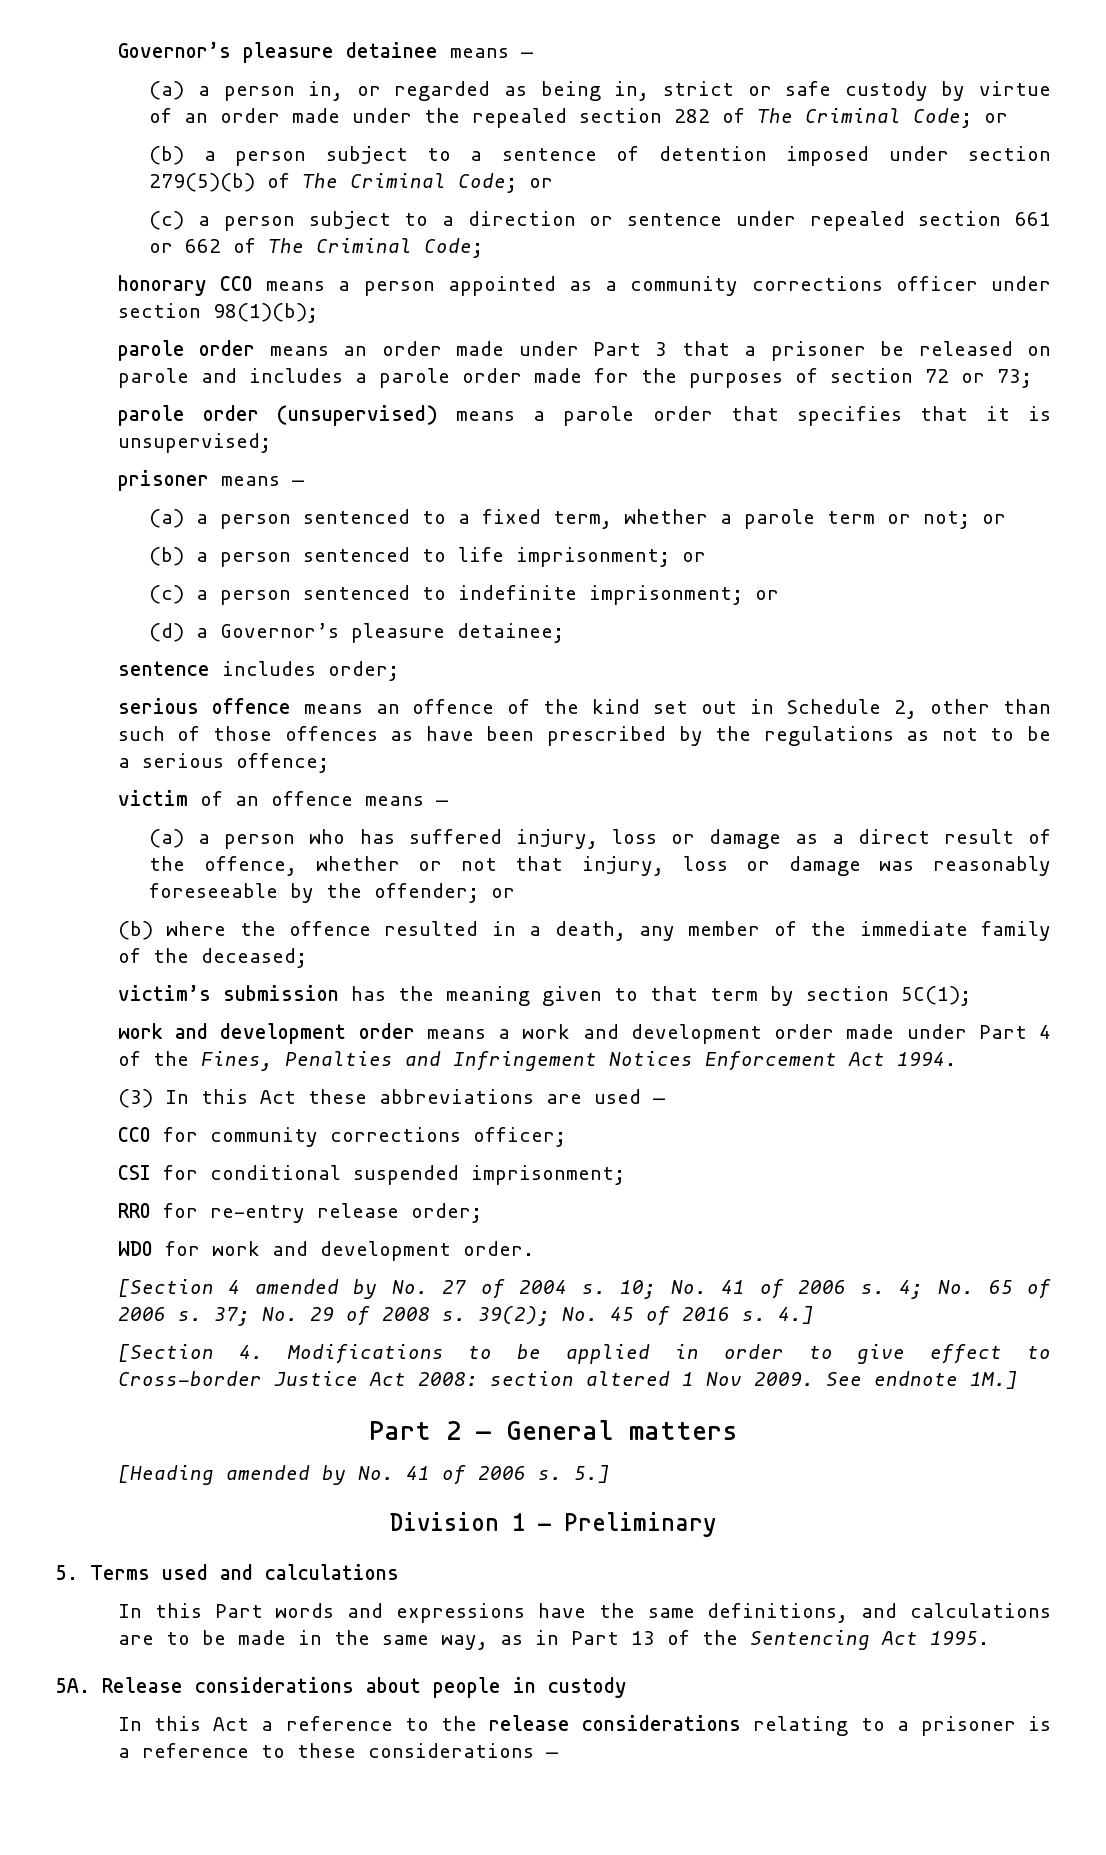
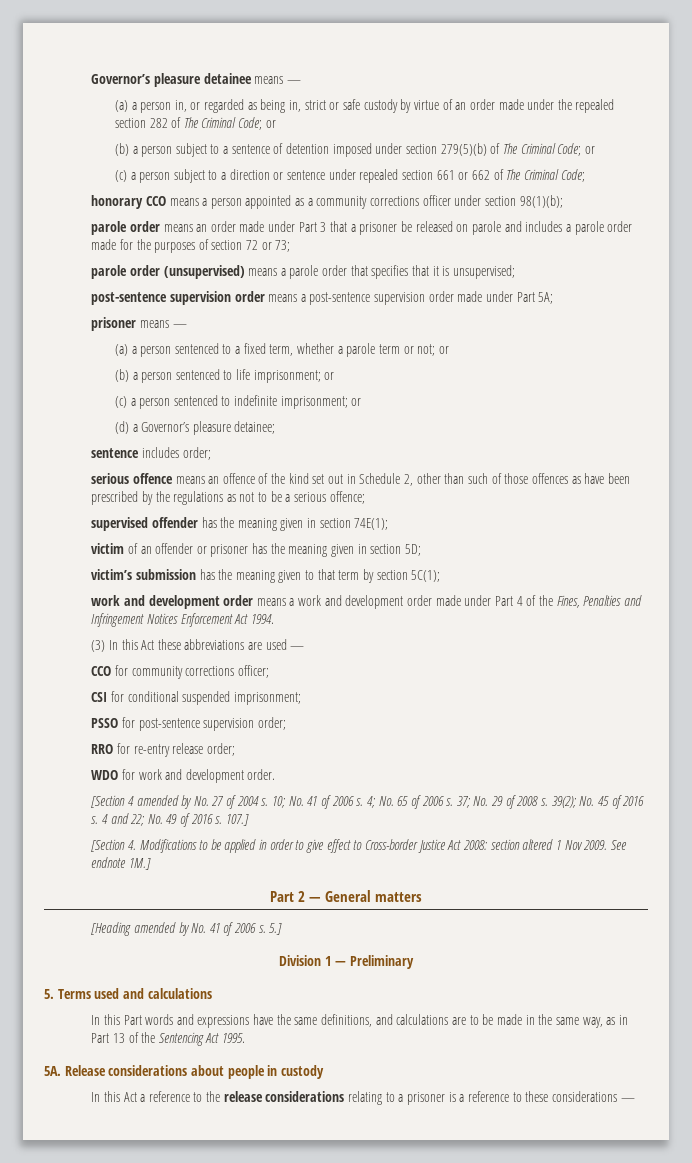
(271, 443) none -> [91,291,554,305] // post-sentence supervision order means a post-sentence supervision order made under Part 5A;
[117,790,448,806] [149,829,1051,849] [149,856,1051,876] [149,883,516,903] [117,921,1051,941] [117,948,307,968] victim of an offence means — // (a) a person who has suffered injury, loss or damage as a direct result of the offence, whether or not that injury, loss or damage was reasonably foreseeable by the offender; or // (b) where the offence resulted in a death, any member of the immediate family of the deceased; -> [91,517,389,531] [91,543,422,557] supervised offender has the meaning given in section 74E(1); // victim of an offender or prisoner has the meaning given in section 5D;
(625, 1175) none -> [91,717,286,731] // PSSO for post-sentence supervision order;
[777,1306,814,1324] 4.] -> [101,813,250,827] 4 and 22; No. 49 of 2016 s. 107.]

